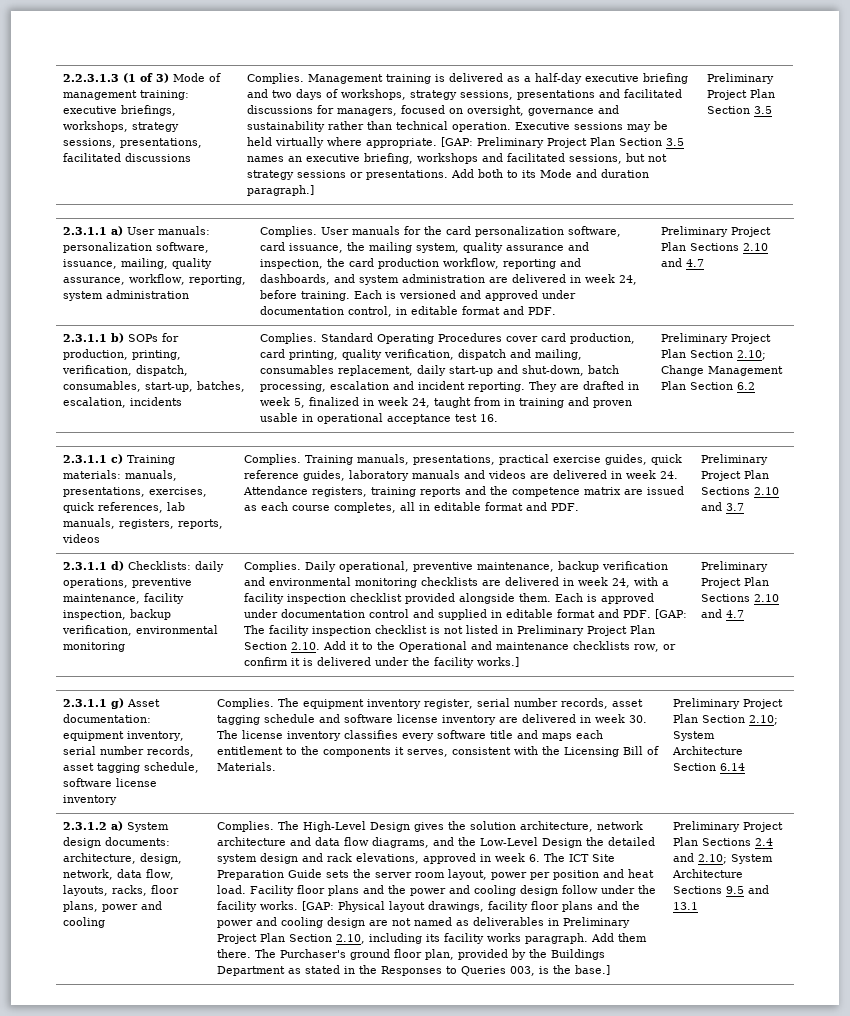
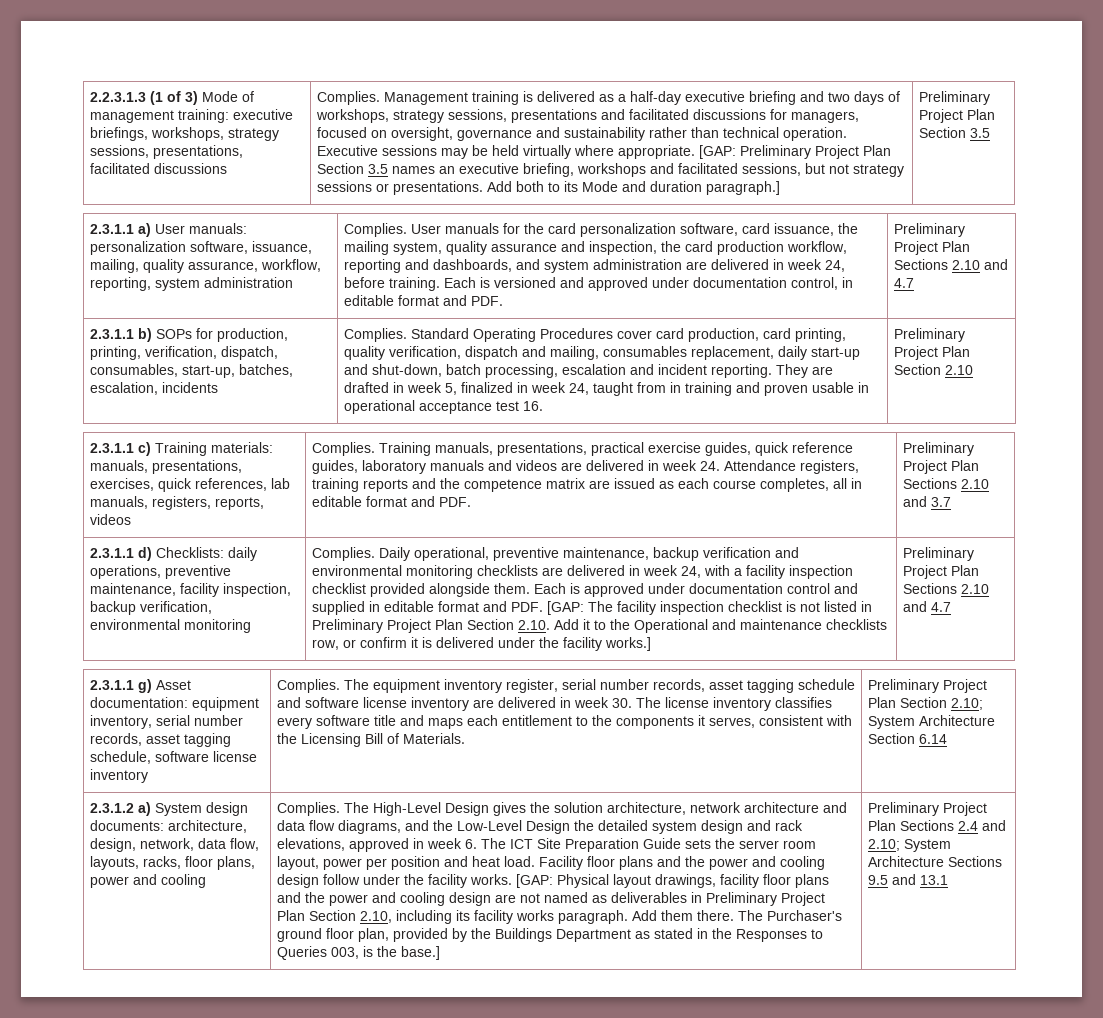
[737,350,767,360] [661,365,784,376] [661,381,756,390] 2.10; Change Management Plan Section 6.2 -> [944,365,973,375] 2.10

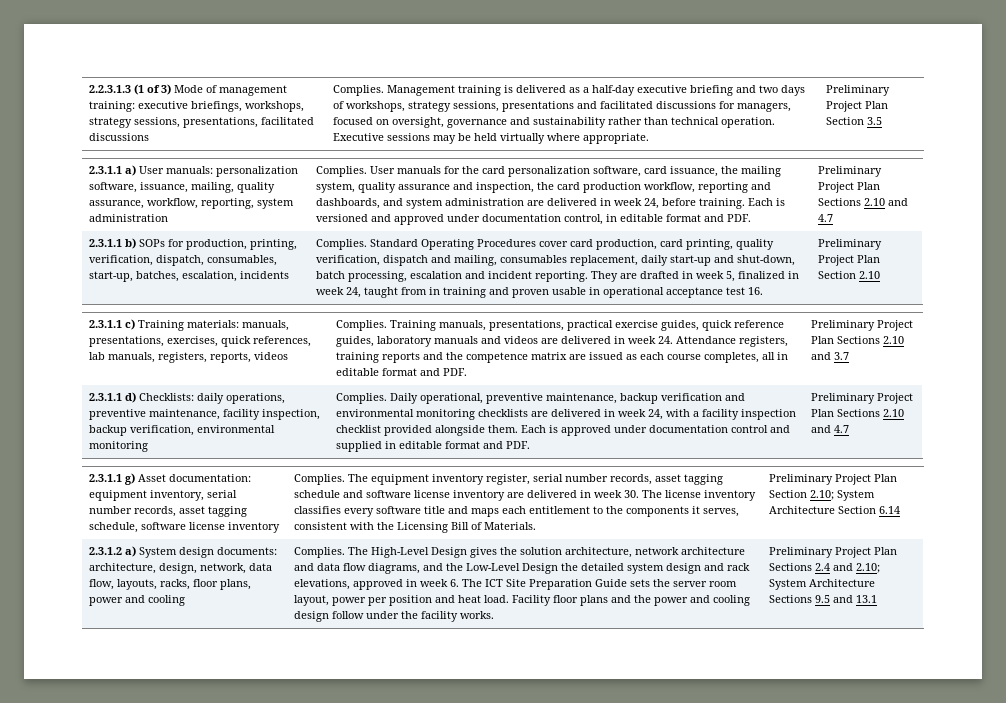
[698,145,891,159] [316,163,904,177] [316,181,780,195] [GAP: Preliminary Project Plan Section 3.5 names an executive briefing, workshops and facilitated sessions, but not strategy sessions or presentations. Add both to its Mode and duration paragraph.] -> (650, 138) none
[546,601,872,615] [311,619,887,633] [311,637,651,651] [GAP: The facility inspection checklist is not listed in Preliminary Project Plan Section 2.10. Add it to the Operational and maintenance checklists row, or confirm it is delivered under the facility works.] -> (531, 445) none
[515,874,829,888] [276,892,825,906] [276,910,842,924] [276,928,823,942] [276,946,440,960] [GAP: Physical layout drawings, facility floor plans and the power and cooling design are not named as deliverables in Preliminary Project Plan Section 2.10, including its facility works paragraph. Add them there. The Purchaser's ground floor plan, provided by the Buildings Department as stated in the Responses to Queries 003, is the base.] -> (495, 615) none

